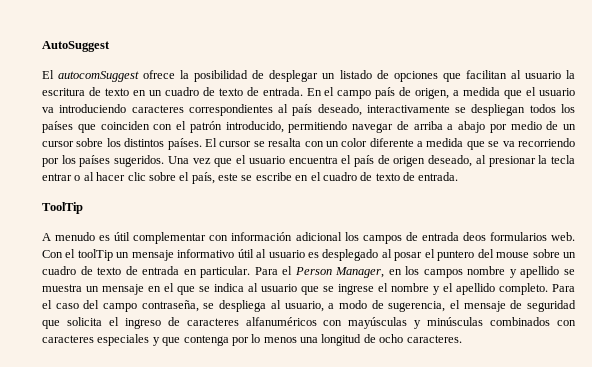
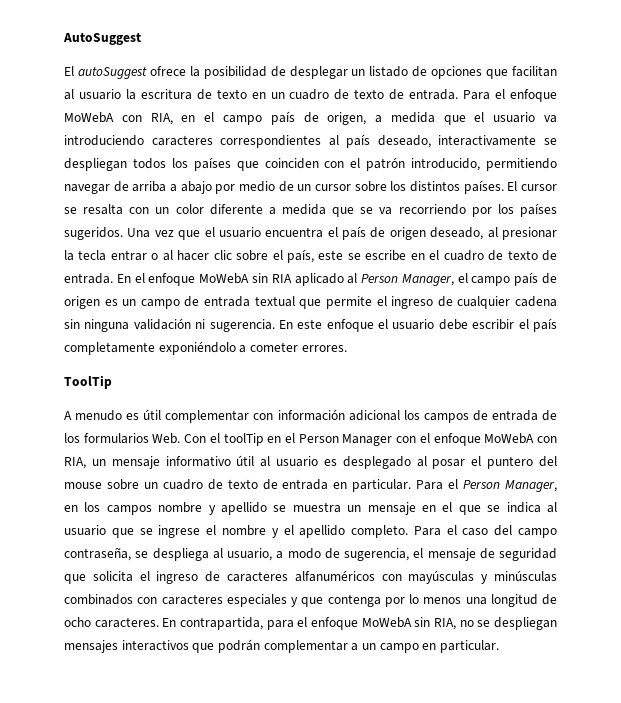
[58,71,140,82] autocomSuggest -> [77,66,147,79] autoSuggest
[306,88,322,96] En -> [463,89,557,102] [64,112,196,125] Para el enfoque MoWebA con RIA, en
(459, 176) none -> [116,272,557,286] [64,296,558,309] [64,318,557,332] [64,341,347,355] En el enfoque MoWebA sin RIA aplicado al Person Manager, el campo país de origen es un campo de entrada textual que permite el ingreso de cualquier cadena sin ninguna validación ni sugerencia. En este enfoque el usuario debe escribir el país completamente exponiéndolo a cometer errores.
[462,232,575,241] [42,249,113,261] deos formularios web. Con el toolTip -> [541,410,557,421] [64,433,557,446] [64,457,86,469] de los formularios Web. Con el toolTip en el Person Manager con el enfoque MoWebA con RIA,
(462, 339) none -> [162,617,558,630] [64,639,499,653] En contrapartida, para el enfoque MoWebA sin RIA, no se despliegan mensajes interactivos que podrán complementar a un campo en particular.

